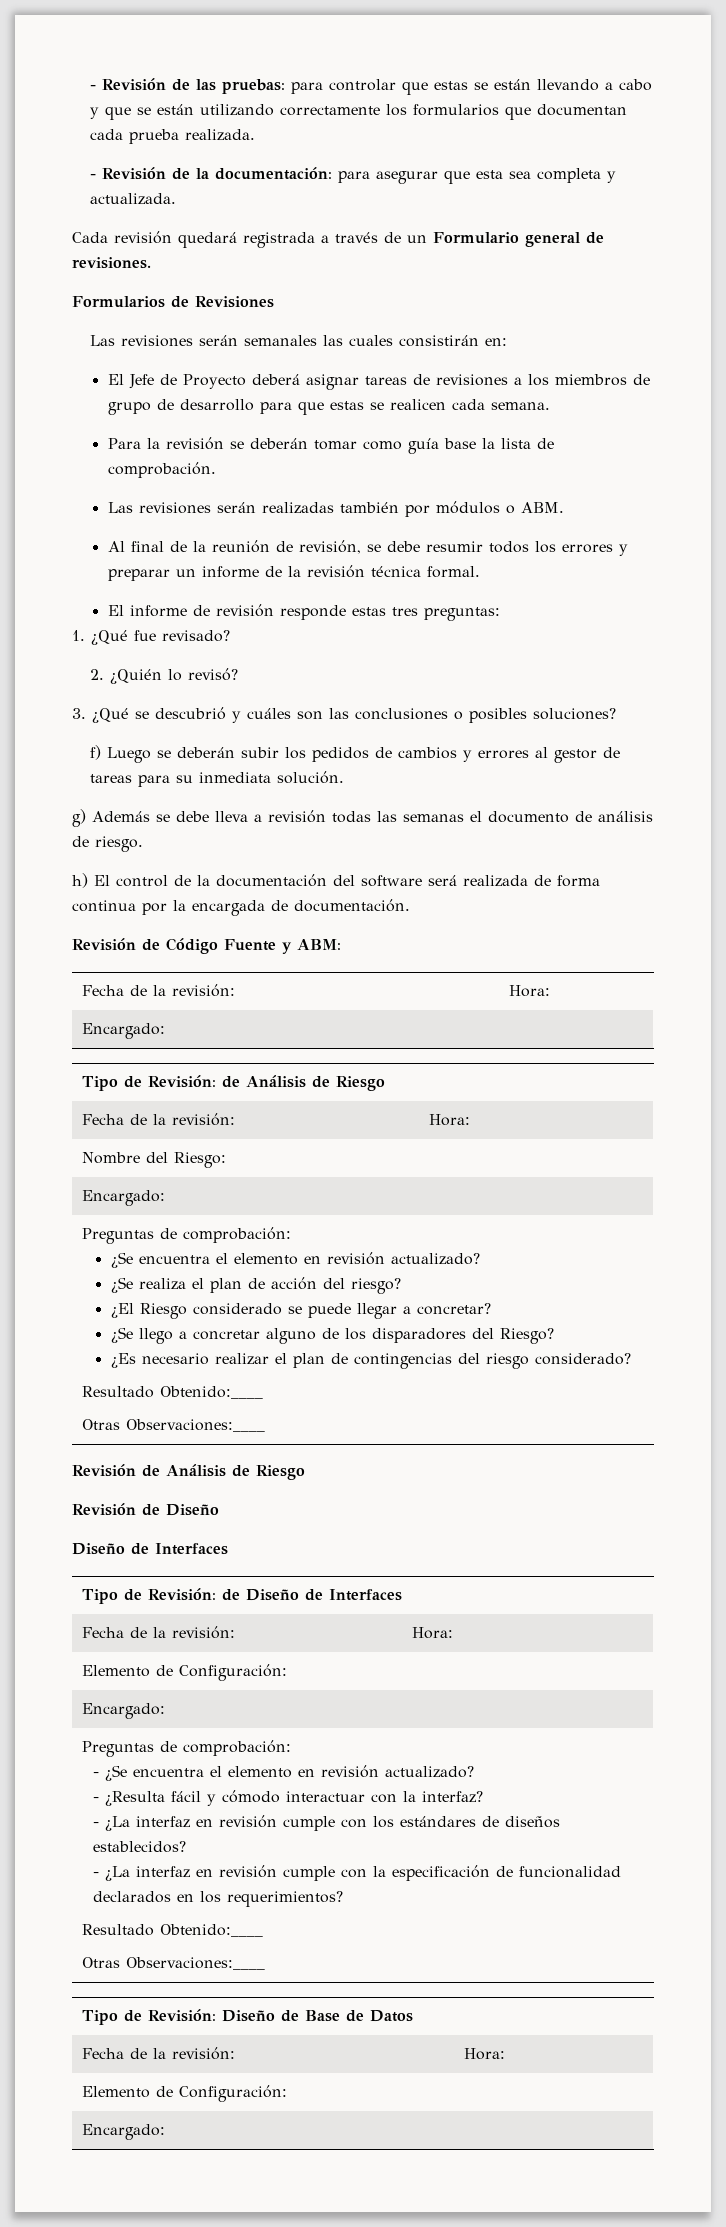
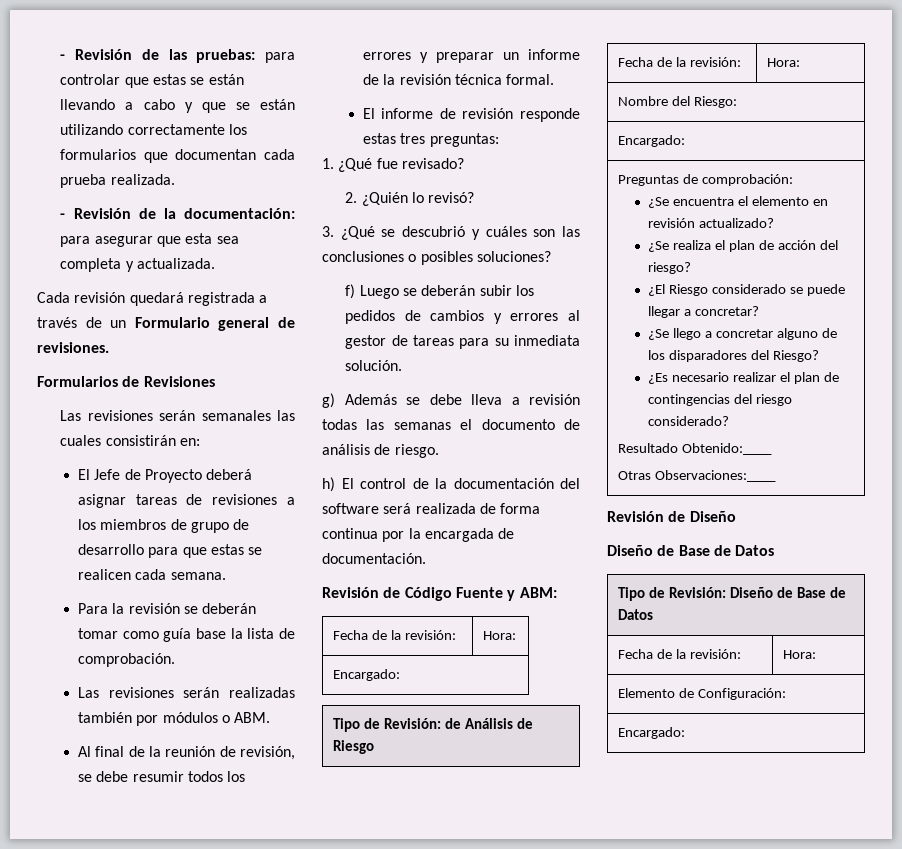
[72,1464,305,1480] // Revisión de Análisis de Riesgo -> (777, 476) none
[155,1543,228,1555] [82,1588,403,1604] [82,1626,236,1639] [412,1627,454,1639] [82,1664,288,1681] [82,1703,166,1719] [82,1740,292,1757] [93,1765,475,1781] [93,1790,484,1806] [93,1815,561,1831] [93,1841,187,1853] [93,1865,622,1881] [93,1891,344,1907] [82,1924,264,1937] [82,1957,266,1970] Interfaces // Tipo de Revisión: de Diseño de Interfaces // Fecha de la revisión: | Hora: // Elemento de Configuración: // Encargado: // Preguntas de comprobación: // - ¿Se encuentra el elemento en revisión actualizado? // - ¿Resulta fácil y cómodo interactuar con la interfaz? // - ¿La interfaz en revisión cumple con los estándares de diseños establecidos? // - ¿La interfaz en revisión cumple con la especificación de funcionalidad declarados en los requerimientos? // Resultado Obtenido:____ // Otras Observaciones:____ -> [678,545,775,556] Base de Datos

